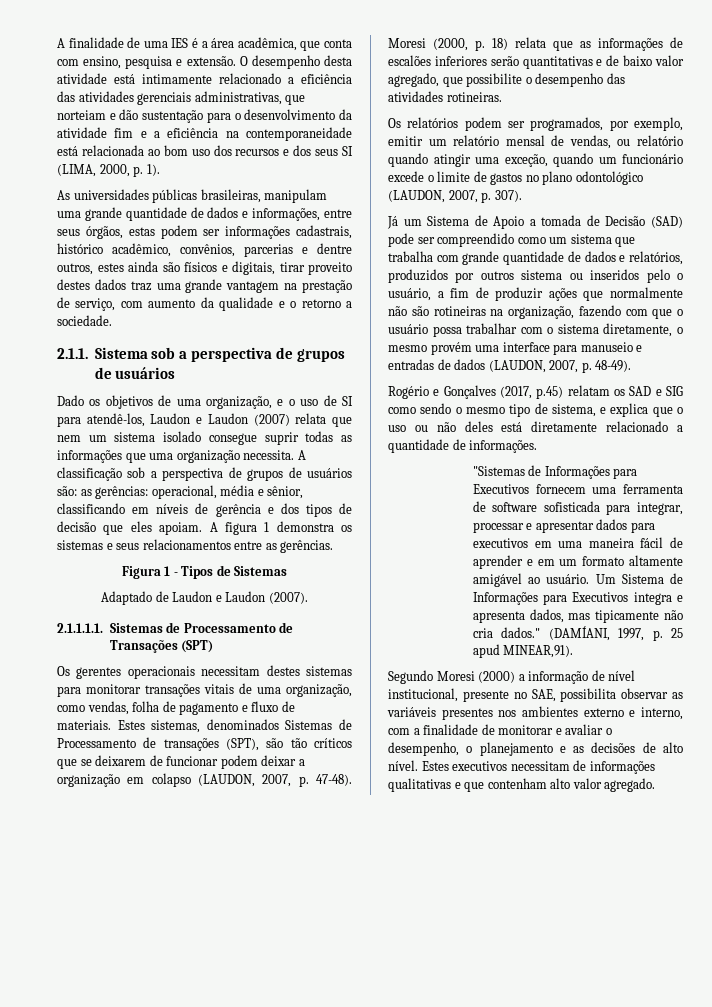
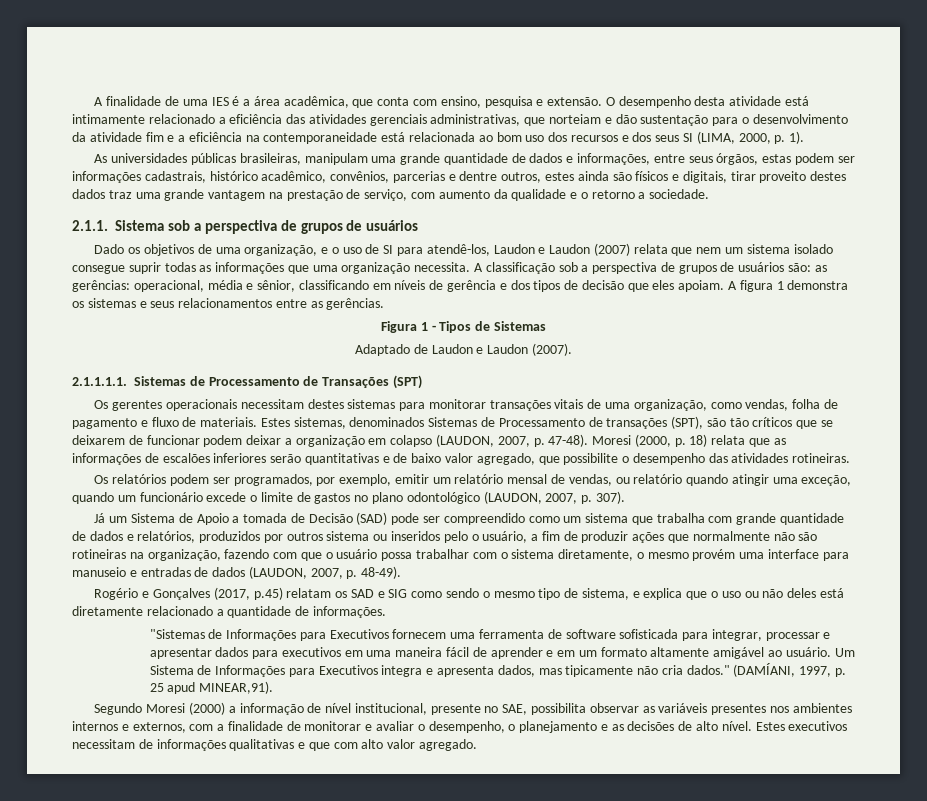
[583,707,683,720] externo e interno, -> [72,721,186,733] internos e externos,
[487,778,547,789] contenham -> [333,742,358,749] com

